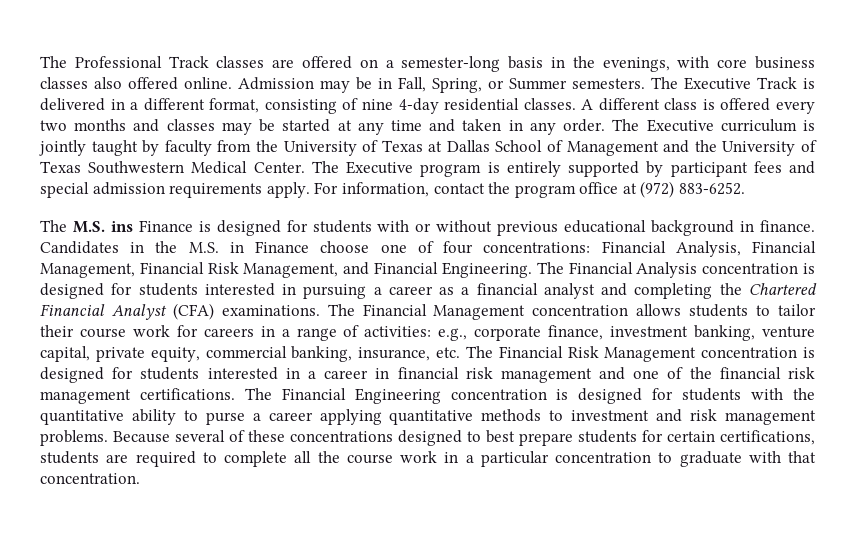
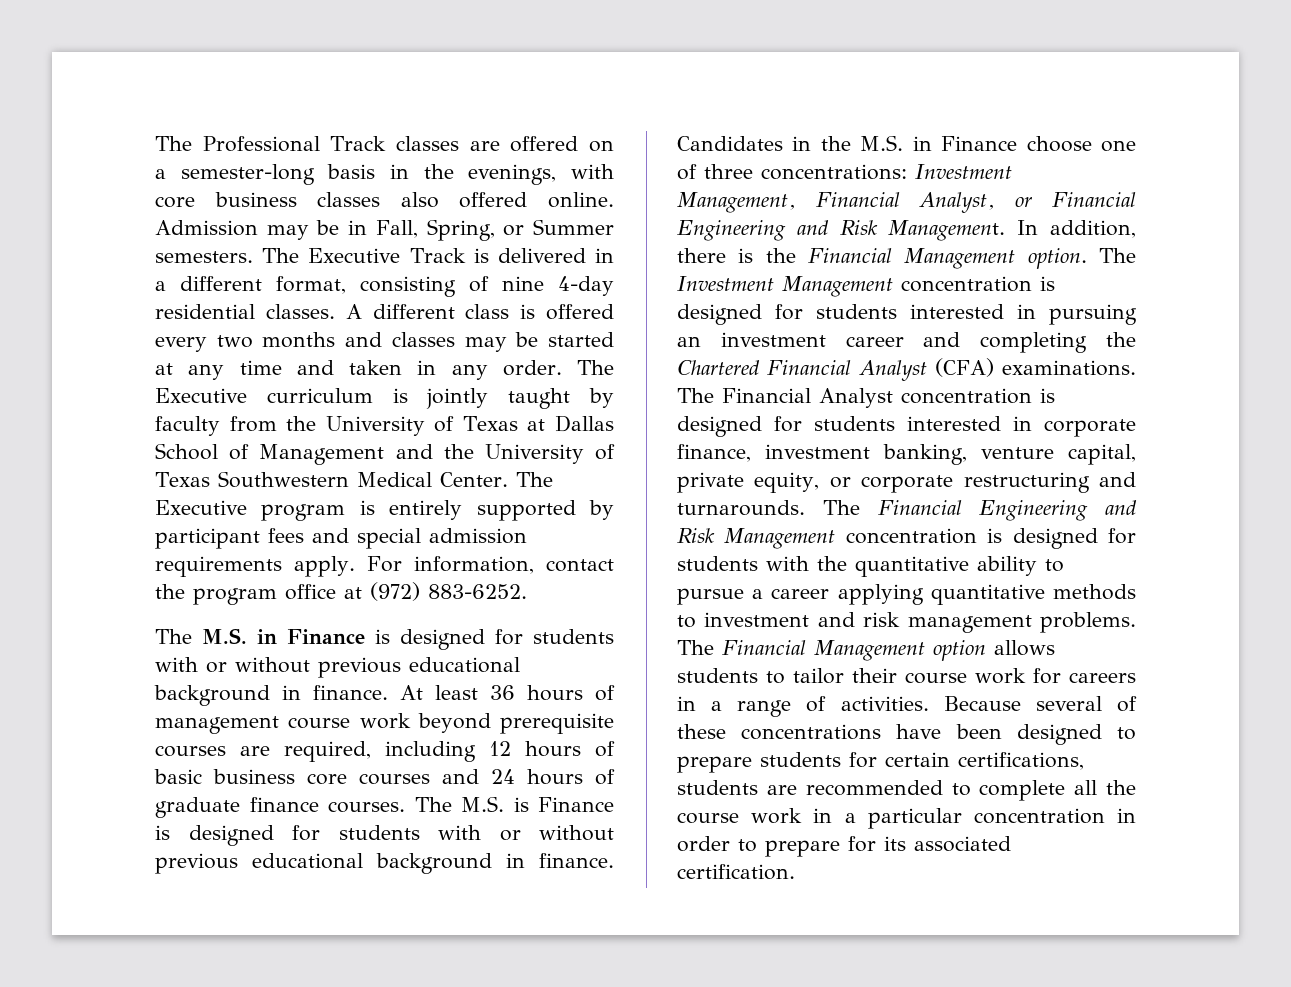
[110,221,133,232] ins -> [257,629,614,650] [155,657,520,678] [154,685,615,706] [155,713,614,734] [155,741,615,762] [154,769,615,785] [155,796,529,818] in Finance is designed for students with or without previous educational background in finance. At least 36 hours of management course work beyond prerequisite courses are required, including 12 hours of basic business core courses and 24 hours of graduate finance courses. The M.S. is
[443,241,816,257] [40,262,698,278] four concentrations: Financial Analysis, Financial Management, Financial Risk Management, and Financial Engineering. The Financial Analysis -> [704,164,1012,180] [677,192,1136,213] [677,220,1136,241] [677,248,1136,269] [677,276,893,297] three concentrations: Investment Management, Financial Analyst, or Financial Engineering and Risk Management. In addition, there is the Financial Management option. The Investment Management
[373,283,595,299] a career as a financial analyst -> [677,332,904,347] an investment career
[433,305,629,320] Management concentration -> [819,388,1055,408] [677,416,1136,437] [677,444,1136,465] [677,472,1136,493] [677,500,1137,521] [677,528,1136,549] [677,556,1064,577] [677,584,1136,605] [677,612,1136,633] [677,640,986,661] Analyst concentration is designed for students interested in corporate finance, investment banking, venture capital, private equity, or corporate restructuring and turnarounds. The Financial Engineering and Risk Management concentration is designed for students with the quantitative ability to pursue a career applying quantitative methods to investment and risk management problems. The Financial Management option
[364,325,815,341] [40,346,816,362] [40,367,815,383] [40,388,815,404] [40,409,816,425] [40,430,108,446] activities: e.g., corporate finance, investment banking, venture capital, private equity, commercial banking, insurance, etc. The Financial Risk Management concentration is designed for students interested in a career in financial risk management and one of the financial risk management certifications. The Financial Engineering concentration is designed for students with the quantitative ability to purse a career applying quantitative methods to investment and risk management problems. -> [840,696,929,711] activities.
(393, 436) none -> [896,724,1002,739] have been
[486,430,515,443] best -> (1136, 733) none
[135,451,196,467] required -> [805,780,943,796] recommended
[658,451,816,467] [40,473,140,484] to graduate with that concentration. -> [1117,808,1136,823] [677,836,1011,857] [677,864,795,880] in order to prepare for its associated certification.

